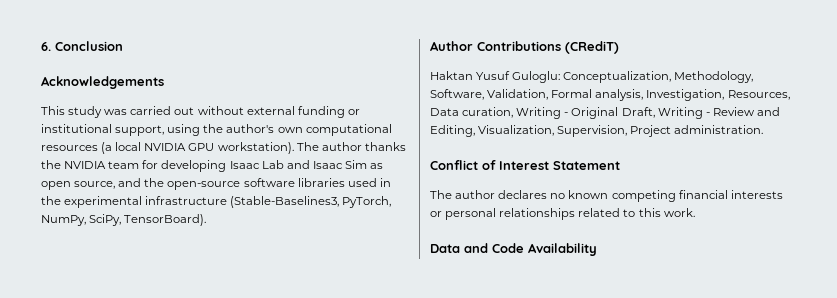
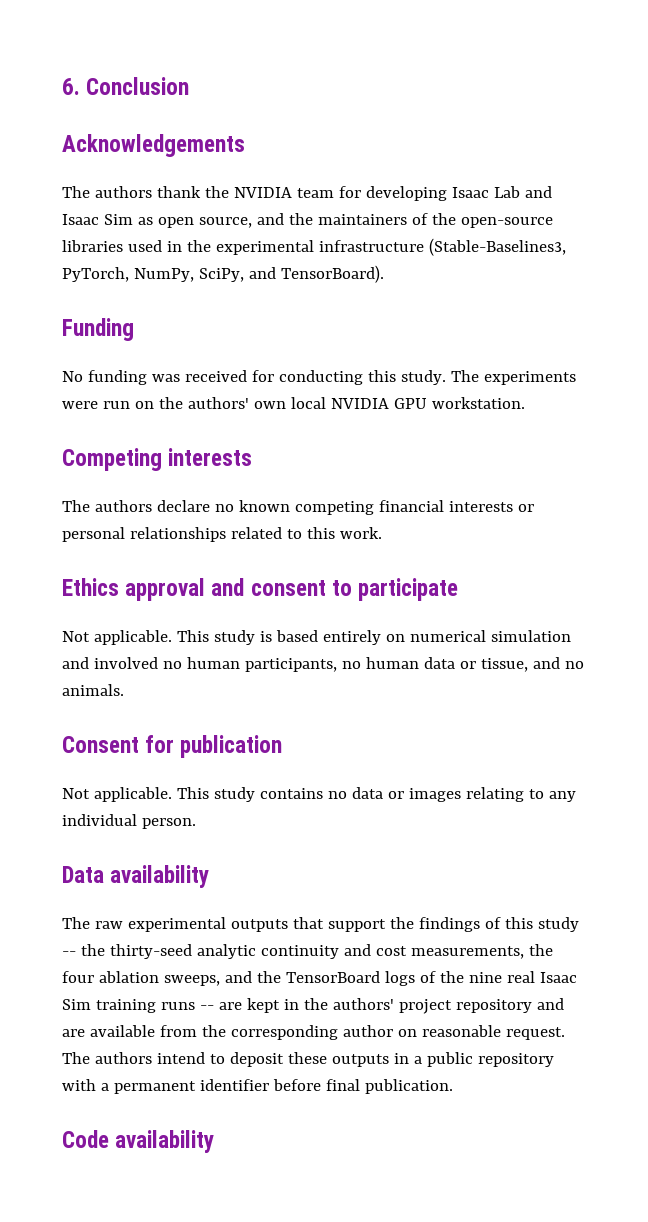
[41,106,360,118] [41,124,392,136] [41,142,406,154] This study was carried out without external funding or institutional support, using the author's own computational resources (a local NVIDIA GPU workstation). The author thanks -> [62,186,201,198] The authors thank
[167,178,295,190] open-source software -> [317,213,553,228] maintainers of the open-source
(122, 220) none -> [248,267,276,279] and
[430,41,619,54] [430,71,754,83] [430,89,790,101] [430,107,780,119] [430,125,764,137] [430,160,620,170] [430,190,548,199] Author Contributions (CRediT) // Haktan Yusuf Guloglu: Conceptualization, Methodology, Software, Validation, Formal analysis, Investigation, Resources, Data curation, Writing - Original Draft, Writing - Review and Editing, Visualization, Supervision, Project administration. // Conflict of Interest Statement // The author declares -> [62,318,134,341] [62,370,576,385] [62,397,525,409] [62,448,253,471] [62,500,210,512] Funding // No funding was received for conducting this study. The experiments were run on the authors' own local NVIDIA GPU workstation. // Competing interests // The authors declare
[430,243,597,256] Data and Code Availability -> [62,578,459,601] [62,630,571,645] [62,657,584,672] [62,684,124,696] [62,735,283,758] [62,787,576,802] [62,814,196,829] [62,865,210,888] [62,917,579,932] [62,944,553,959] [62,971,577,986] [62,998,564,1014] [62,1025,565,1040] [62,1052,554,1067] [62,1079,453,1094] [62,1130,215,1153] Ethics approval and consent to participate // Not applicable. This study is based entirely on numerical simulation and involved no human participants, no human data or tissue, and no animals. // Consent for publication // Not applicable. This study contains no data or images relating to any individual person. // Data availability // The raw experimental outputs that support the findings of this study -- the thirty-seed analytic continuity and cost measurements, the four ablation sweeps, and the TensorBoard logs of the nine real Isaac Sim training runs -- are kept in the authors' project repository and are available from the corresponding author on reasonable request. The authors intend to deposit these outputs in a public repository with a permanent identifier before final publication. // Code availability

